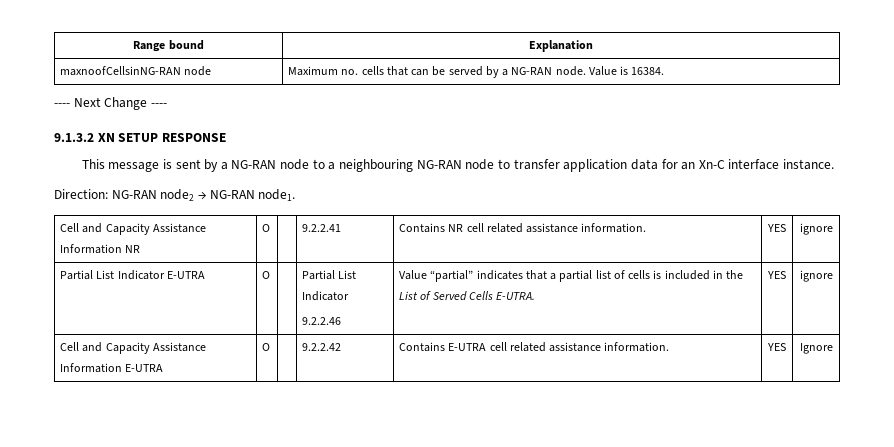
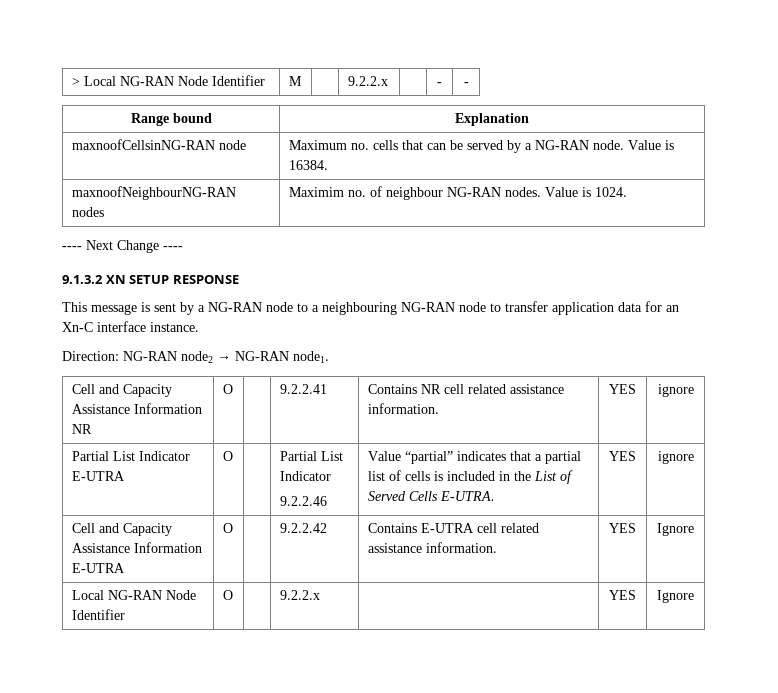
(133, 46) none -> [71,75,265,86] [288,76,302,86] [347,76,388,86] [437,82,442,86] [463,82,469,86] > Local NG-RAN Node Identifier | M | | 9.2.2.x | | - | - //
(665, 71) none -> [71,186,236,200] [71,207,104,217] [288,186,627,200] // maxnoofNeighbourNG-RAN nodes | Maximim no. of neighbour NG-RAN nodes. Value is 1024.
(833, 348) none -> [71,590,196,600] [71,609,125,620] [222,590,233,600] [279,590,320,600] [609,590,636,600] [657,590,694,603] // Local NG-RAN Node Identifier | O | | 9.2.2.x | | YES | Ignore

